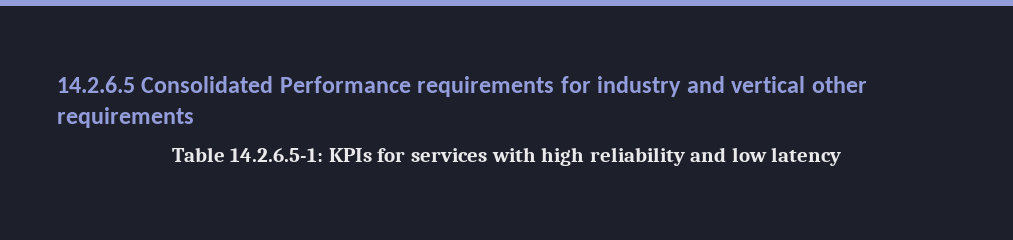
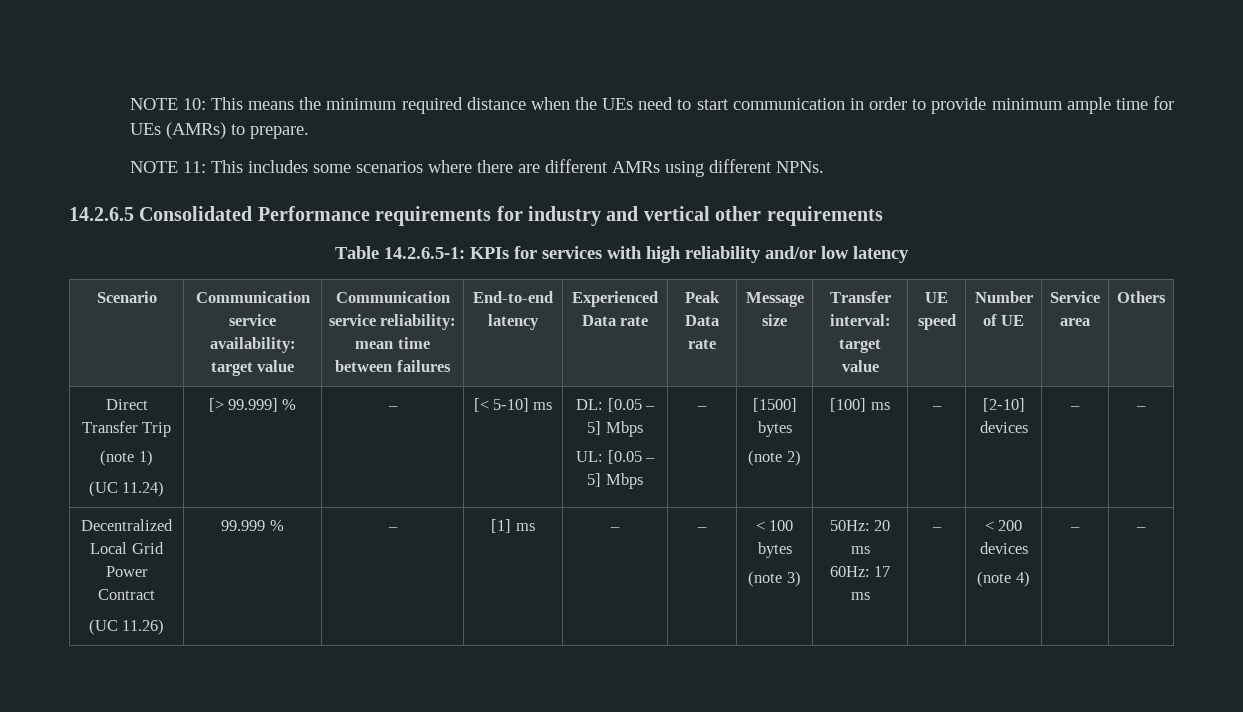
(57, 84) none -> [129,96,1175,114] [129,122,309,139] [129,159,824,177] NOTE 10: This means the minimum required distance when the UEs need to start communication in order to provide minimum ample time for UEs (AMRs) to prepare. // NOTE 11: This includes some scenarios where there are different AMRs using different NPNs. //
[690,147,727,162] and -> [765,246,816,259] and/or
(842, 156) none -> [96,291,157,303] [195,291,310,303] [228,314,276,326] [209,337,296,353] [210,360,295,376] [335,291,450,303] [328,314,457,330] [355,337,430,349] [335,360,451,372] [473,291,553,303] [488,314,539,330] [572,291,658,307] [581,315,649,326] [685,291,720,303] [685,315,719,326] [688,339,716,349] [745,292,804,307] [762,314,787,326] [829,291,891,303] [829,314,891,326] [839,339,881,353] [841,360,879,372] [925,292,948,303] [917,314,956,330] [974,291,1033,303] [982,314,1025,326] [1050,291,1100,303] [1060,318,1090,326] [1117,291,1166,303] [105,399,148,410] [81,421,172,437] [100,450,153,466] [88,481,165,497] [208,398,297,412] [387,406,398,410] [473,398,553,412] [576,398,655,412] [587,421,643,437] [576,450,655,464] [587,473,643,489] [697,406,707,410] [752,398,797,412] [757,421,792,437] [748,450,801,466] [830,398,890,412] [931,406,942,410] [982,398,1025,412] [979,421,1028,433] [1070,406,1080,410] [1136,406,1146,410] [81,519,173,531] [90,542,164,554] [105,566,148,577] [98,589,155,600] [88,619,165,635] [221,520,284,531] [387,527,398,531] [491,519,535,533] [610,527,620,531] [697,527,707,531] [755,520,794,531] [757,542,792,558] [748,571,801,587] [829,520,891,531] [850,546,870,554] [829,566,891,577] [850,592,870,600] [931,527,942,531] [984,520,1023,531] [979,542,1028,554] [977,571,1030,587] [1070,527,1080,531] [1136,527,1146,531] // Scenario | Communication service availability: target value | Communication service reliability: mean time between failures | End-to-end latency | Experienced Data rate | Peak Data rate | Message size | Transfer interval: target value | UE speed | Number of UE | Service area | Others // Direct Transfer Trip // (note 1) // (UC 11.24) | [> 99.999] % | – | [< 5-10] ms | DL: [0.05 – 5] Mbps // UL: [0.05 – 5] Mbps | – | [1500] bytes // (note 2) | [100] ms | – | [2-10] devices | – | – // Decentralized Local Grid Power Contract // (UC 11.26) | 99.999 % | – | [1] ms | – | – | < 100 bytes // (note 3) | 50Hz: 20 ms // 60Hz: 17 ms | – | < 200 devices // (note 4) | – | –

